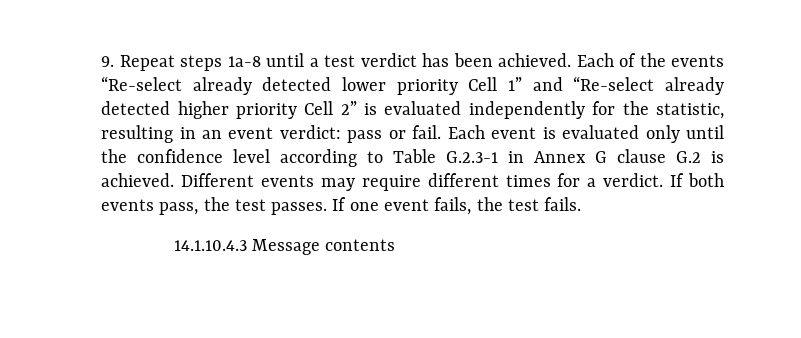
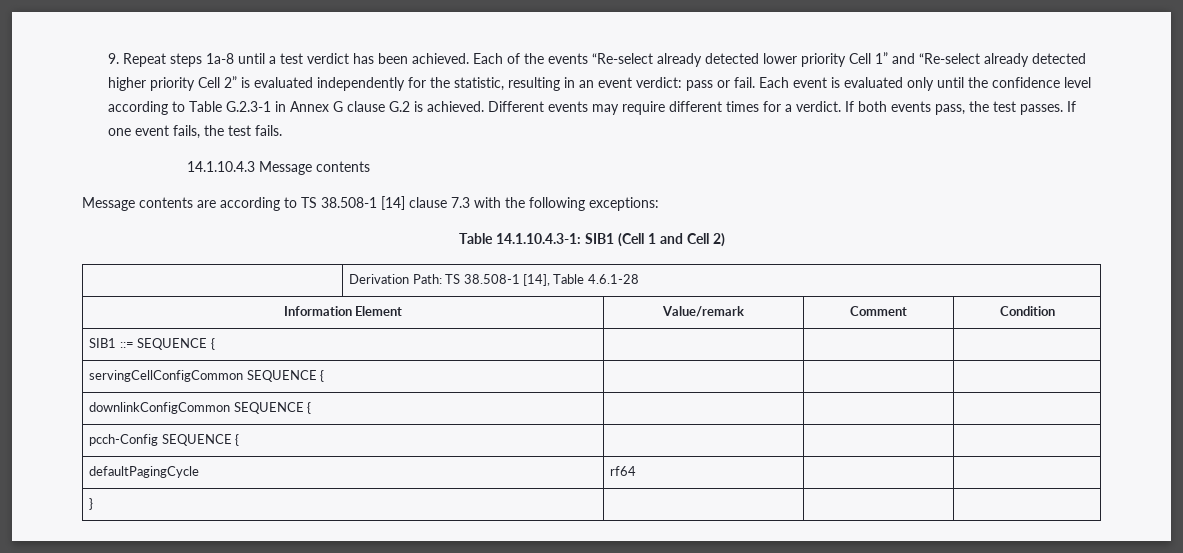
(396, 245) none -> [82,196,659,211] [458,233,725,247] [349,274,639,286] [283,306,403,316] [662,306,744,317] [850,306,907,316] [999,306,1055,316] [89,338,215,350] [89,370,325,382] [89,402,312,414] [89,434,240,446] [89,466,200,478] [610,466,637,476] [89,498,94,510] // Message contents are according to TS 38.508-1 [14] clause 7.3 with the following exceptions: // Table 14.1.10.4.3-1: SIB1 (Cell 1 and Cell 2) // | Derivation Path: TS 38.508-1 [14], Table 4.6.1-28 // Information Element | Value/remark | Comment | Condition // SIB1 ::= SEQUENCE { | | | // servingCellConfigCommon SEQUENCE { | | | // downlinkConfigCommon SEQUENCE { | | | // pcch-Config SEQUENCE { | | | // defaultPagingCycle | rf64 | | // } | | |

